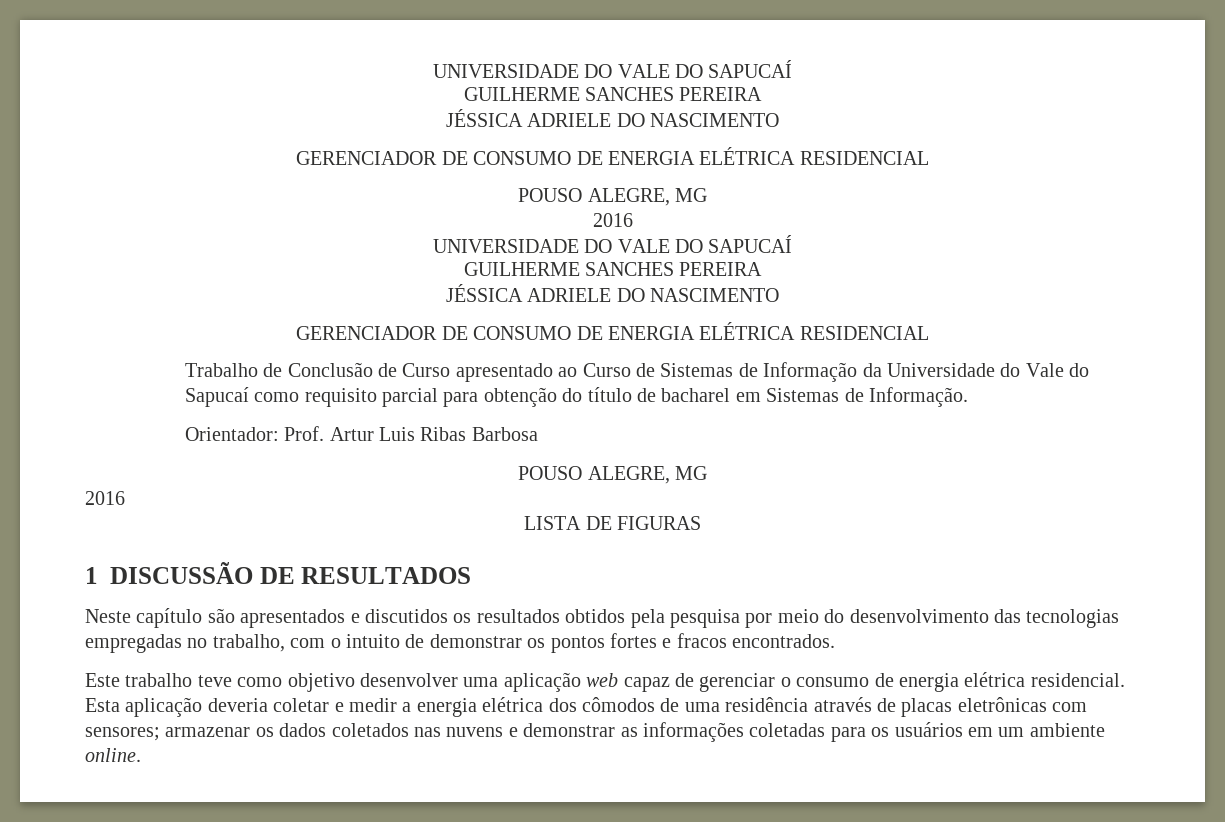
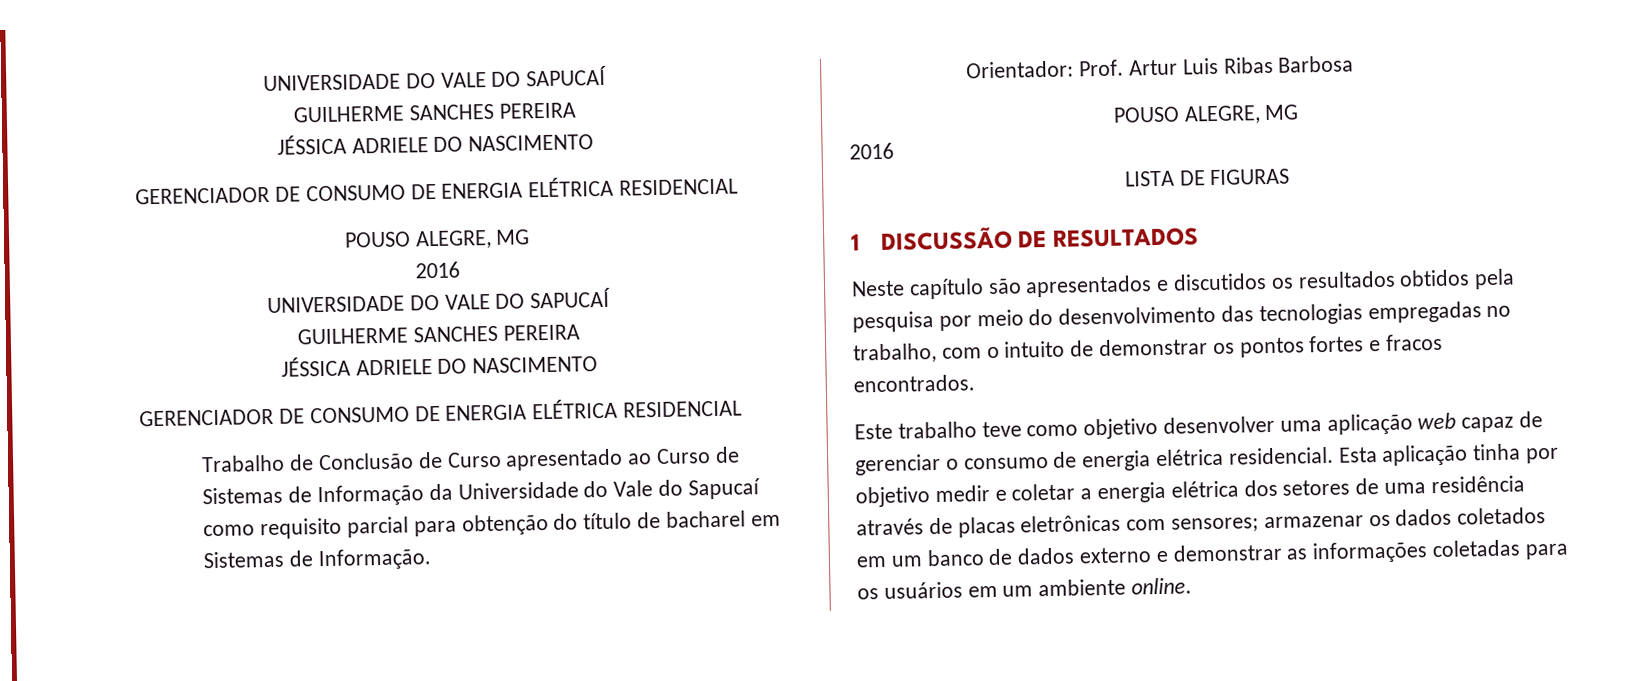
[207,698,397,712] deveria coletar e medir -> [1472,443,1560,464] [855,483,1076,508] tinha por objetivo medir e coletar
[581,697,655,712] cômodos -> [1282,479,1351,496] setores
[414,727,504,737] nas nuvens -> [856,547,1153,568] em um banco de dados externo

